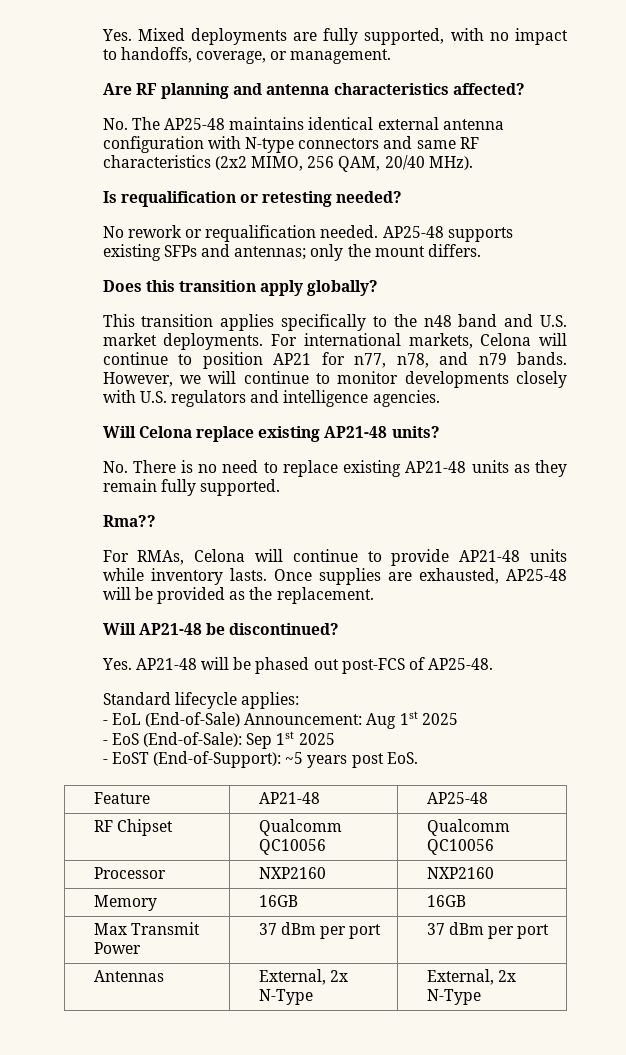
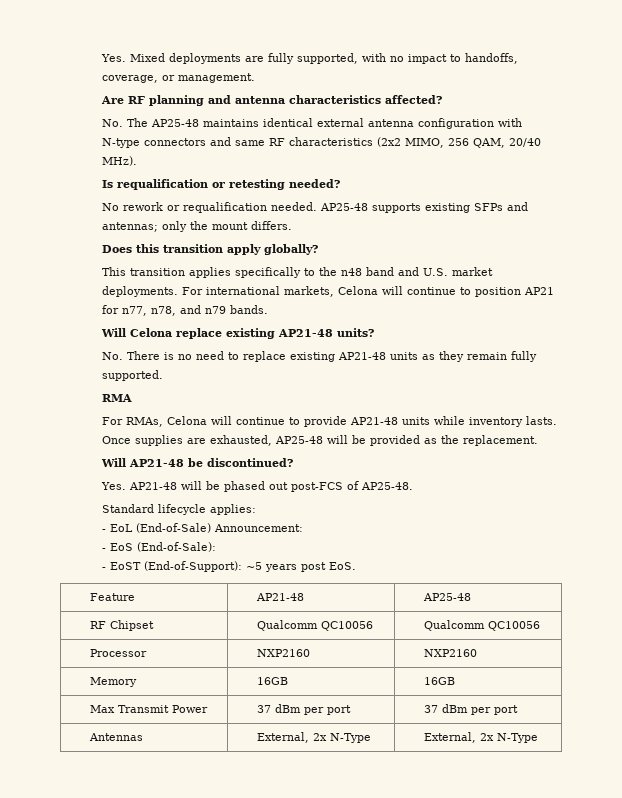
[102,371,567,388] [102,390,440,407] However, we will continue to monitor developments closely with U.S. regulators and intelligence agencies. -> (268, 309) none
[102,515,156,527] Rma?? -> [101,394,132,402] RMA
[366,711,458,729] Aug 1st 2025 -> (303, 528) none
[246,731,335,749] Sep 1st 2025 -> (216, 547) none

